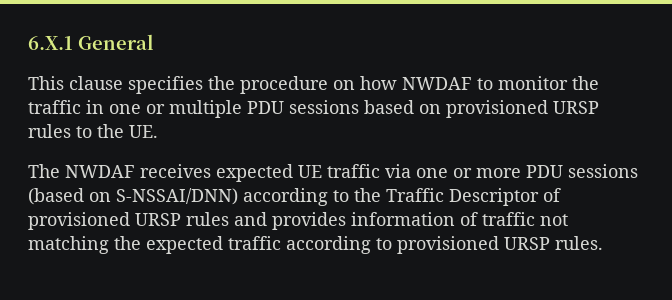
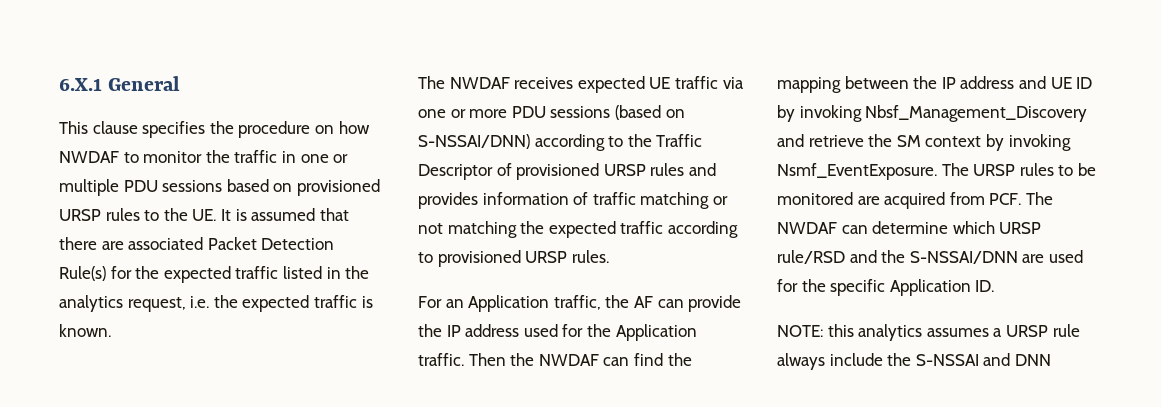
(158, 131) none -> [220,208,349,221] [59,237,335,250] [59,266,370,283] [59,295,373,312] [59,324,111,337] It is assumed that there are associated Packet Detection Rule(s) for the expected traffic listed in the analytics request, i.e. the expected traffic is known.
(535, 219) none -> [640,192,728,209] matching or
(603, 243) none -> [418,295,742,312] [418,324,697,341] [418,353,692,366] [777,76,1093,93] [777,105,1088,122] [777,134,1071,151] [777,163,1096,180] [777,192,1053,209] [777,221,1042,234] [777,250,1083,264] [777,279,995,296] [777,324,1080,341] [777,353,1051,370] // For an Application traffic, the AF can provide the IP address used for the Application traffic. Then the NWDAF can find the mapping between the IP address and UE ID by invoking Nbsf_Management_Discovery and retrieve the SM context by invoking Nsmf_EventExposure. The URSP rules to be monitored are acquired from PCF. The NWDAF can determine which URSP rule/RSD and the S-NSSAI/DNN are used for the specific Application ID. // NOTE: this analytics assumes a URSP rule always include the S-NSSAI and DNN

